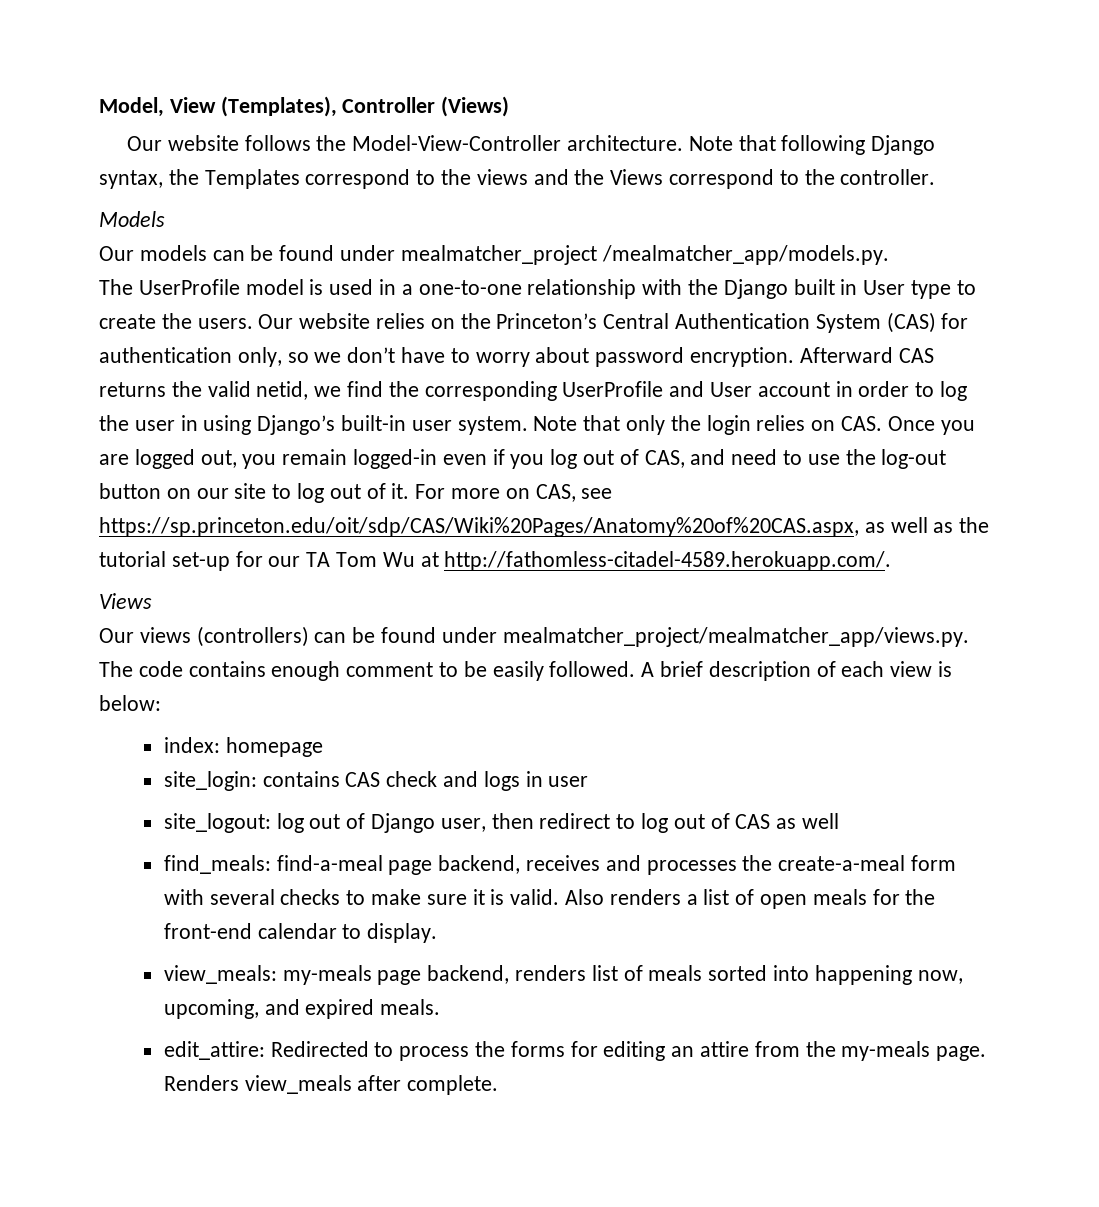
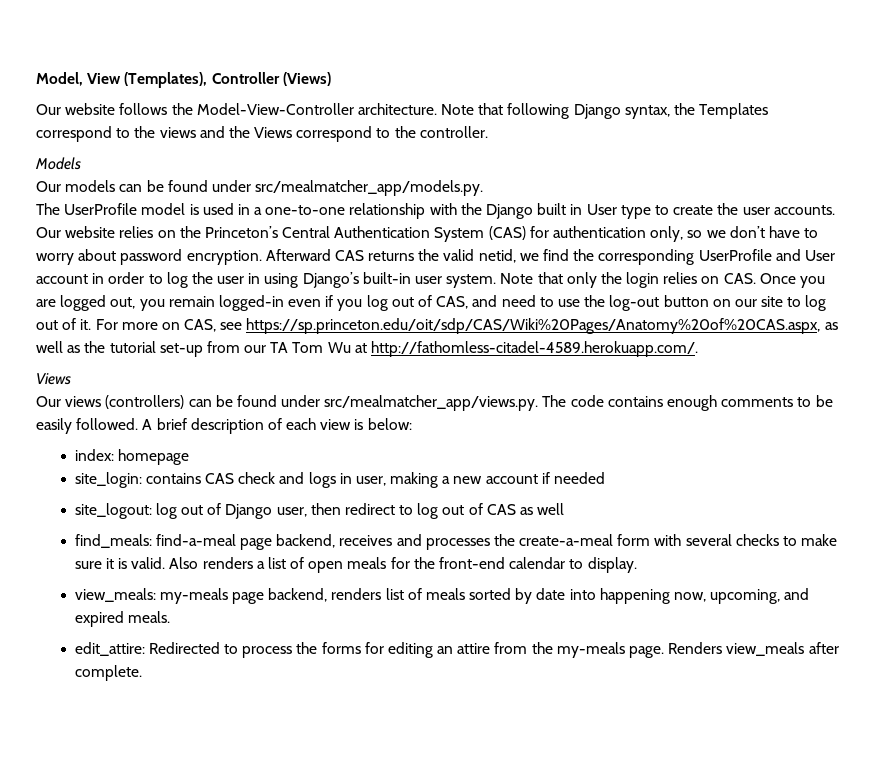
[400,245,889,265] mealmatcher_project /mealmatcher_app/models.py. -> [255,180,484,196] src/mealmatcher_app/models.py.
[197,318,253,329] users. -> [742,205,835,215] user accounts.
[235,551,263,567] for -> [206,341,240,353] from
[502,627,969,647] mealmatcher_project/mealmatcher_app/views.py. -> [324,395,539,411] src/mealmatcher_app/views.py.
[346,662,434,677] comment -> [721,397,794,407] comments
[548,776,589,787] user -> [355,472,606,488] user, making a new account if needed
(768, 973) none -> [515,588,566,604] by date

